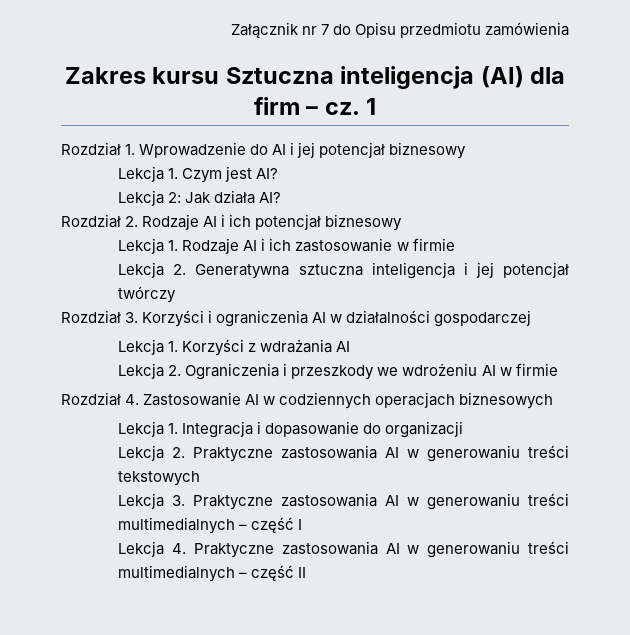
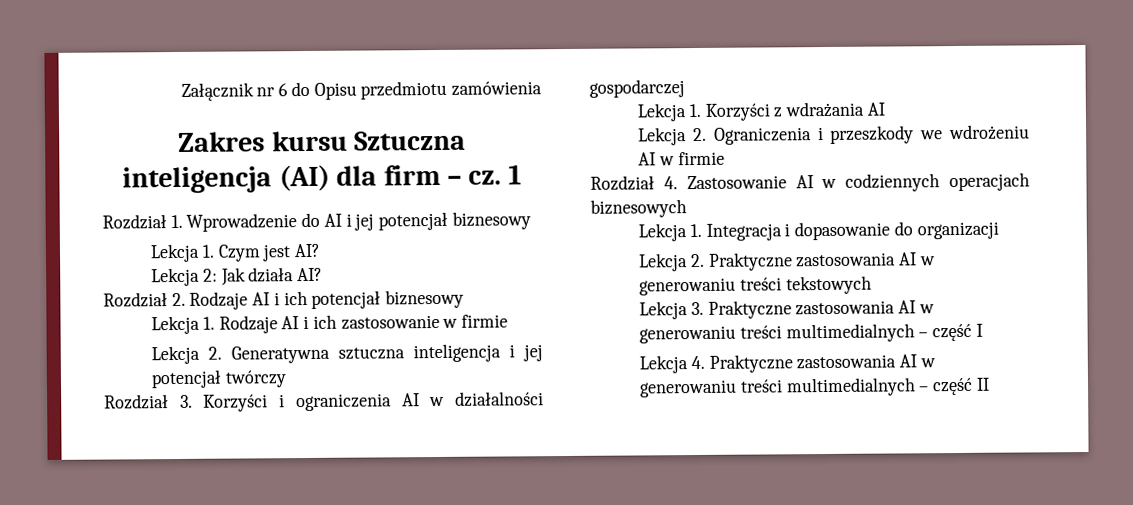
[320,24,329,35] 7 -> [278,83,289,97] 6

